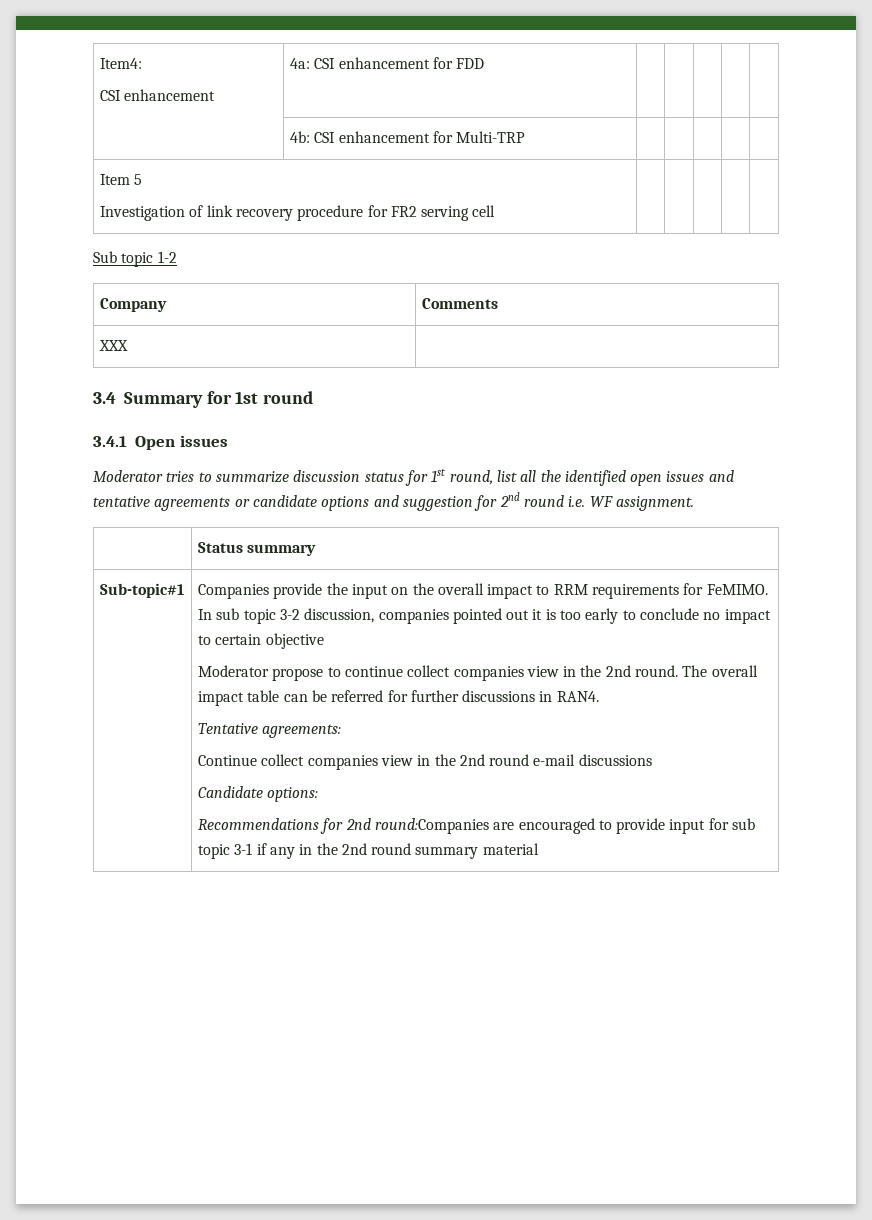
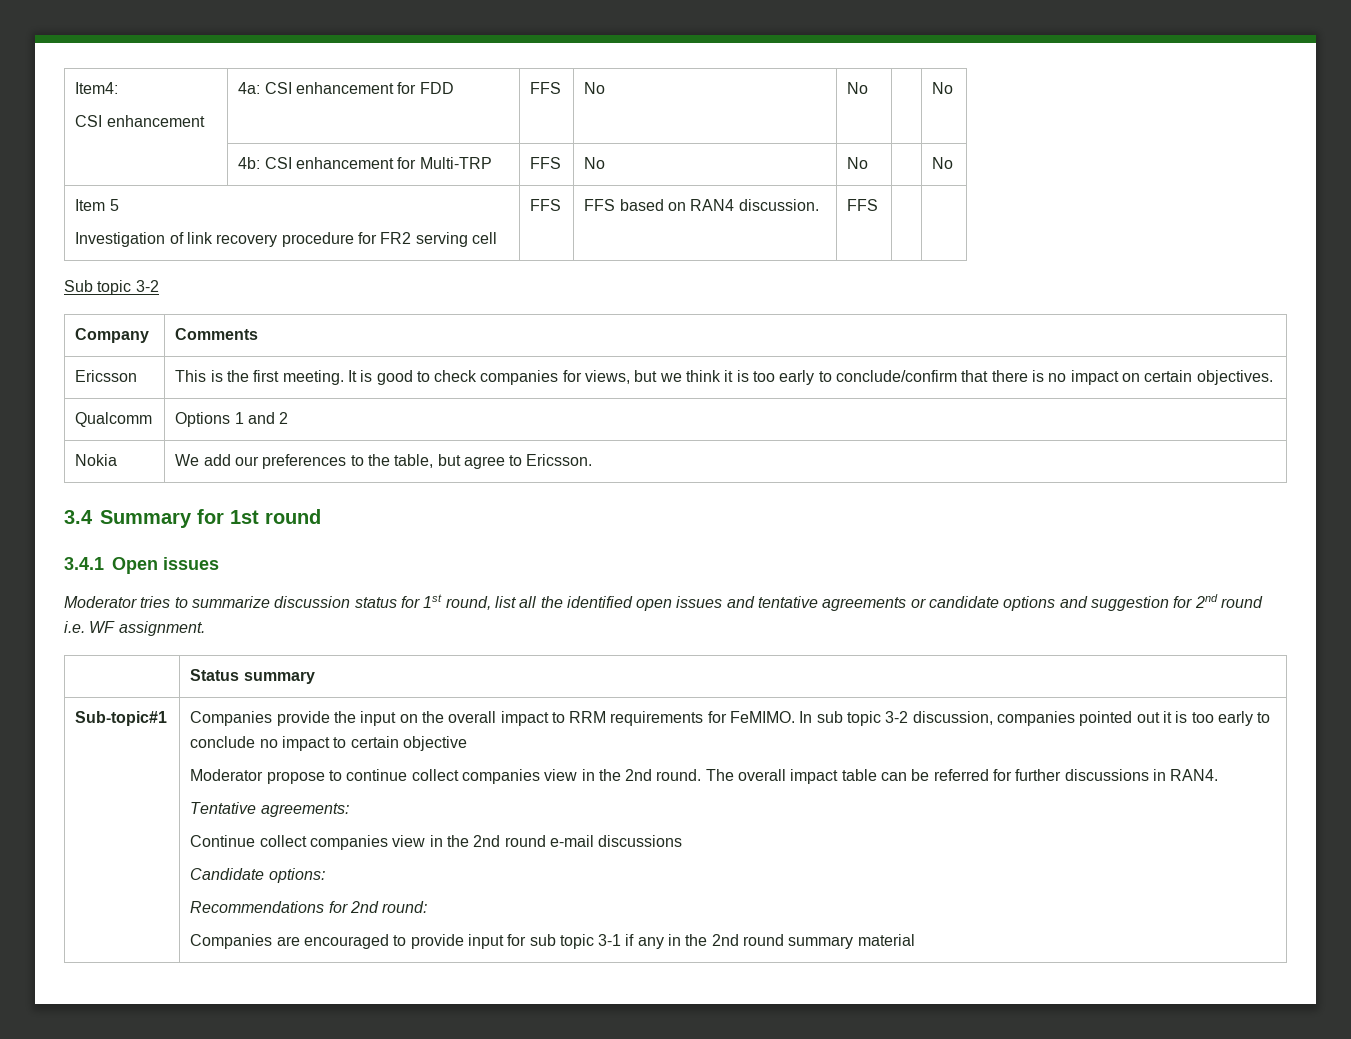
(485, 63) | | | | -> [530,82,562,94] [584,82,606,94] [847,82,869,94] [932,82,954,94] FFS | No | No | | No
(526, 137) | | | | -> [530,157,562,169] [584,157,606,169] [847,157,869,169] [932,157,954,169] FFS | No | No | | No
(496, 211) | | -> [530,199,562,211] [584,199,819,211] [847,199,879,211] FFS | FFS based on RAN4 discussion. | FFS
[157,251,177,263] 1-2 -> [135,280,159,292] 3-2
[98,340,128,351] XXX | -> [75,370,138,382] [175,370,1273,385] [75,412,153,427] [175,412,289,427] [75,454,118,466] [175,454,593,469] Ericsson | This is the first meeting. It is good to check companies for views, but we think it is too early to conclude/confirm that there is no impact on certain objectives. // Qualcomm | Options 1 and 2 // Nokia | We add our preferences to the table, but agree to Ericsson.
[374,818,489,834] round:Companies -> [382,901,428,913] [190,934,273,949] round: // Companies

